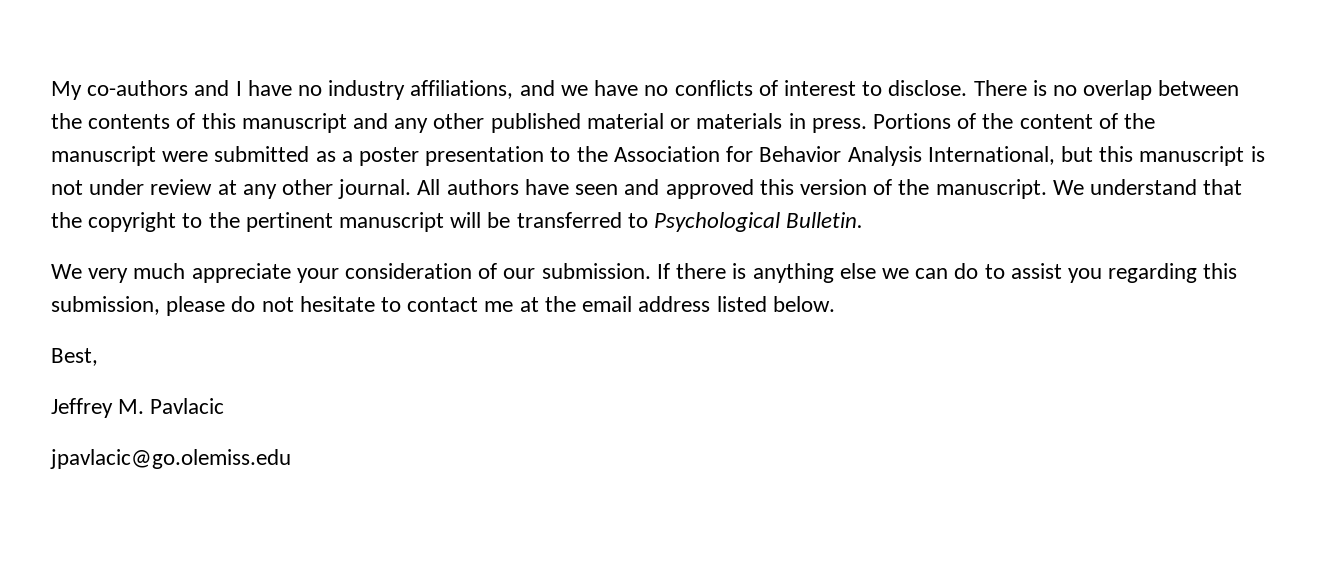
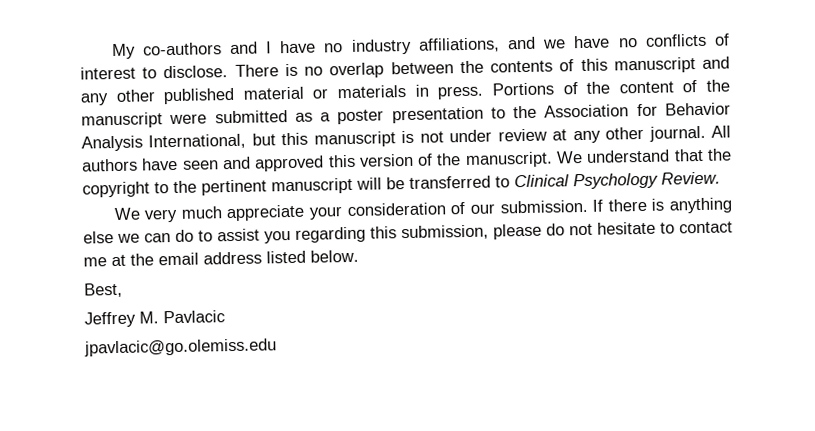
[654,212,864,232] Psychological Bulletin. -> [514,171,721,190] Clinical Psychology Review.

